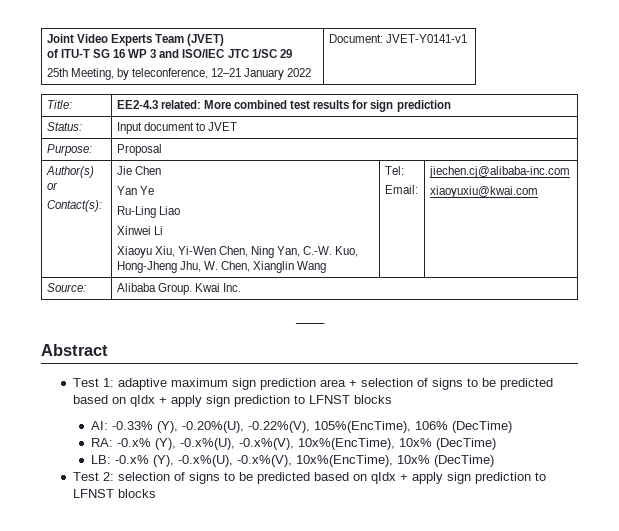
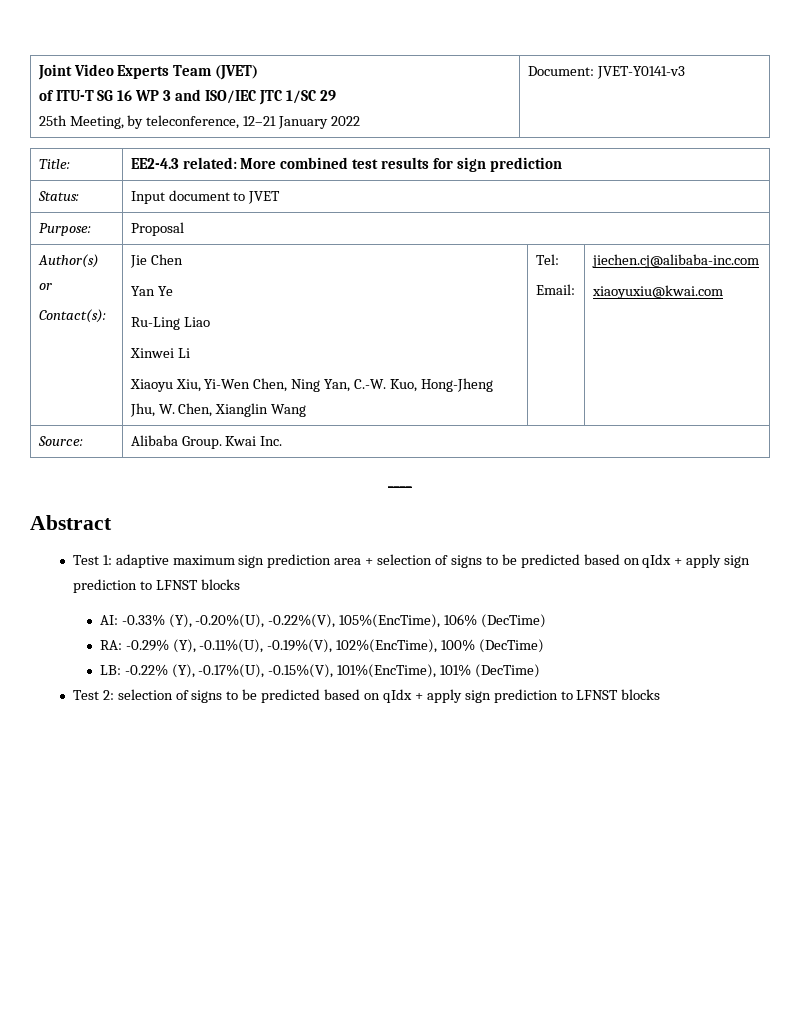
[385,34,467,43] JVET-Y0141-v1 -> [596,66,685,79] JVET-Y0141-v3
[116,438,496,450] [90,455,430,467] -0.x% (Y), -0.x%(U), -0.x%(V), 10x%(EncTime), 10x% (DecTime) // LB: -0.x% (Y), -0.x%(U), -0.x%(V), 10x%(EncTime), 10x% -> [125,639,545,653] [99,664,472,678] -0.29% (Y), -0.11%(U), -0.19%(V), 102%(EncTime), 100% (DecTime) // LB: -0.22% (Y), -0.17%(U), -0.15%(V), 101%(EncTime), 101%

